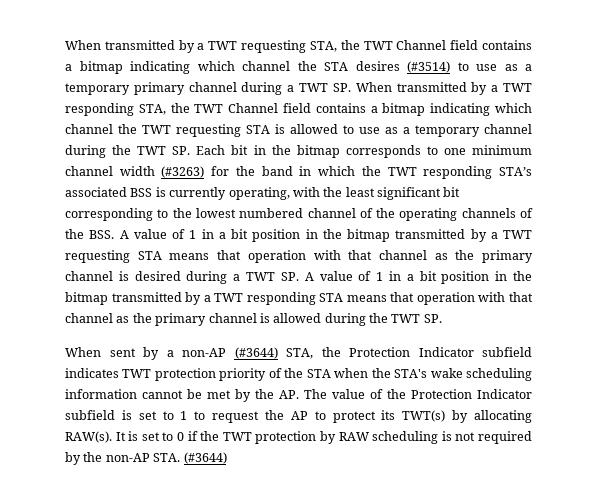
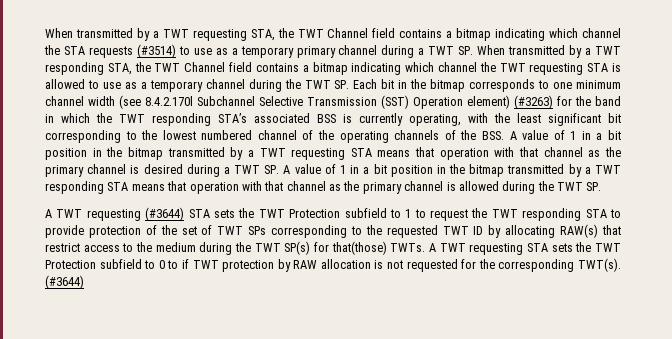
[355,61,400,71] desires -> [88,46,133,58] requests
(155, 171) none -> [119,95,510,109] (see 8.4.2.170l Subchannel Selective Transmission (SST) Operation element)
[65,347,532,360] [65,368,532,381] [65,389,532,402] [65,410,157,420] When sent by a non-AP (#3644) STA, the Protection Indicator subfield indicates TWT protection priority of the STA when the STA's wake scheduling information cannot be met by the AP. The value of the Protection Indicator subfield is set -> [45,207,387,221] A TWT requesting (#3644) STA sets the TWT Protection subfield
[290,410,532,423] [65,431,220,443] AP to protect its TWT(s) by allocating RAW(s). It is set to 0 if the -> [491,208,622,221] [45,224,621,238] [45,241,621,255] [45,259,189,269] TWT responding STA to provide protection of the set of TWT SPs corresponding to the requested TWT ID by allocating RAW(s) that restrict access to the medium during the TWT SP(s) for that(those) TWTs. A TWT requesting STA sets the TWT Protection subfield to 0 to if
[372,431,439,444] scheduling -> [320,259,371,269] allocation
[478,431,532,444] [65,452,181,465] required by the non-AP STA. -> [406,258,621,272] requested for the corresponding TWT(s).

